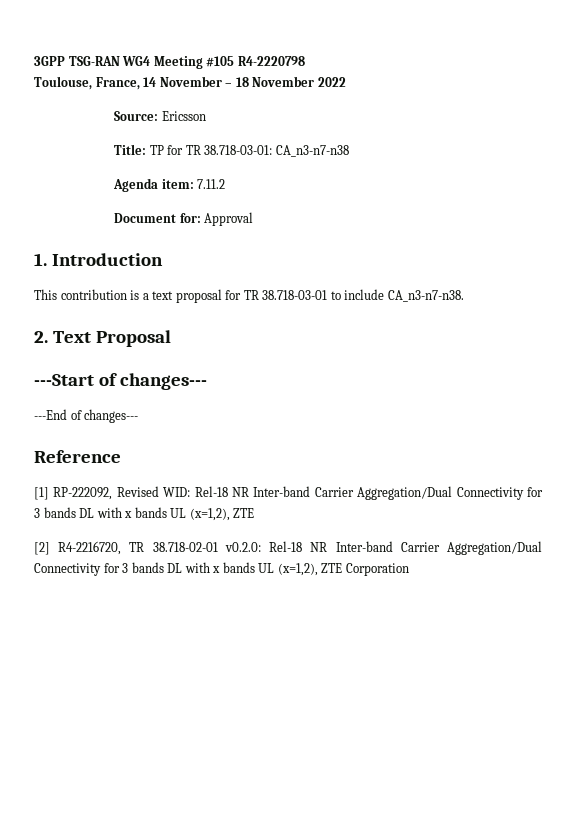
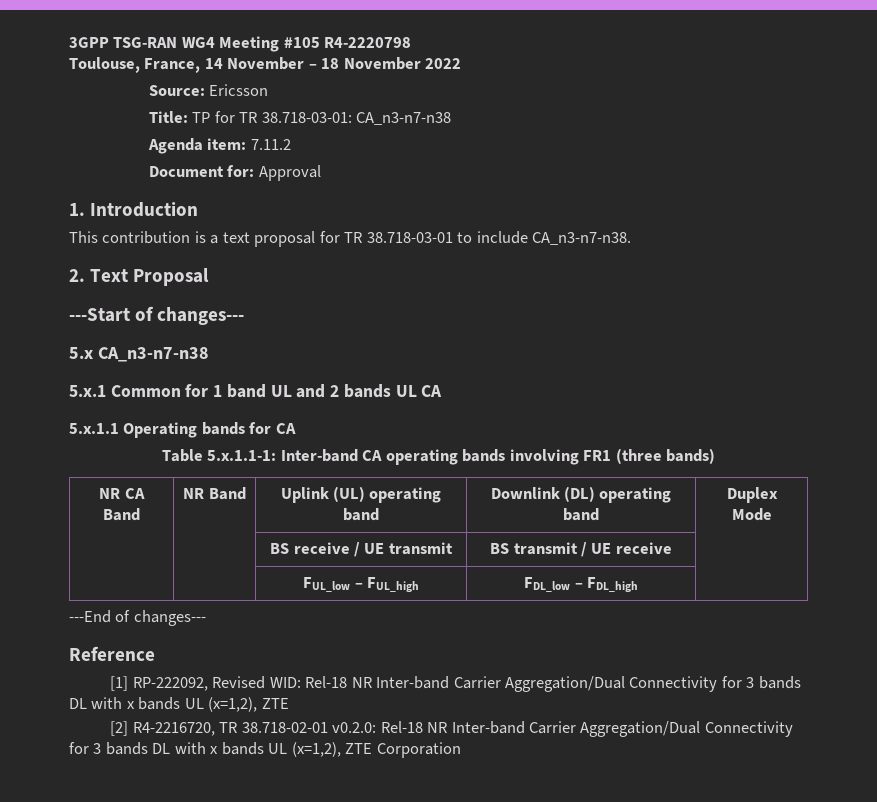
(207, 381) none -> [69,347,209,362] [69,384,443,398] [69,422,296,438] [161,448,716,465] [99,488,145,499] [103,508,140,521] [183,487,246,500] [280,486,442,503] [343,508,379,521] [490,486,672,503] [563,508,599,521] [726,487,778,503] [731,508,772,521] [270,542,453,557] [490,542,672,557] [303,577,419,593] [524,577,638,593] // 5.x CA_n3-n7-n38 // 5.x.1 Common for 1 band UL and 2 bands UL CA // 5.x.1.1 Operating bands for CA // Table 5.x.1.1-1: Inter-band CA operating bands involving FR1 (three bands) // NR CA Band | NR Band | Uplink (UL) operating band | Downlink (DL) operating band | Duplex Mode // | | BS receive / UE transmit | BS transmit / UE receive | // | | FUL_low – FUL_high | FDL_low – FDL_high |

